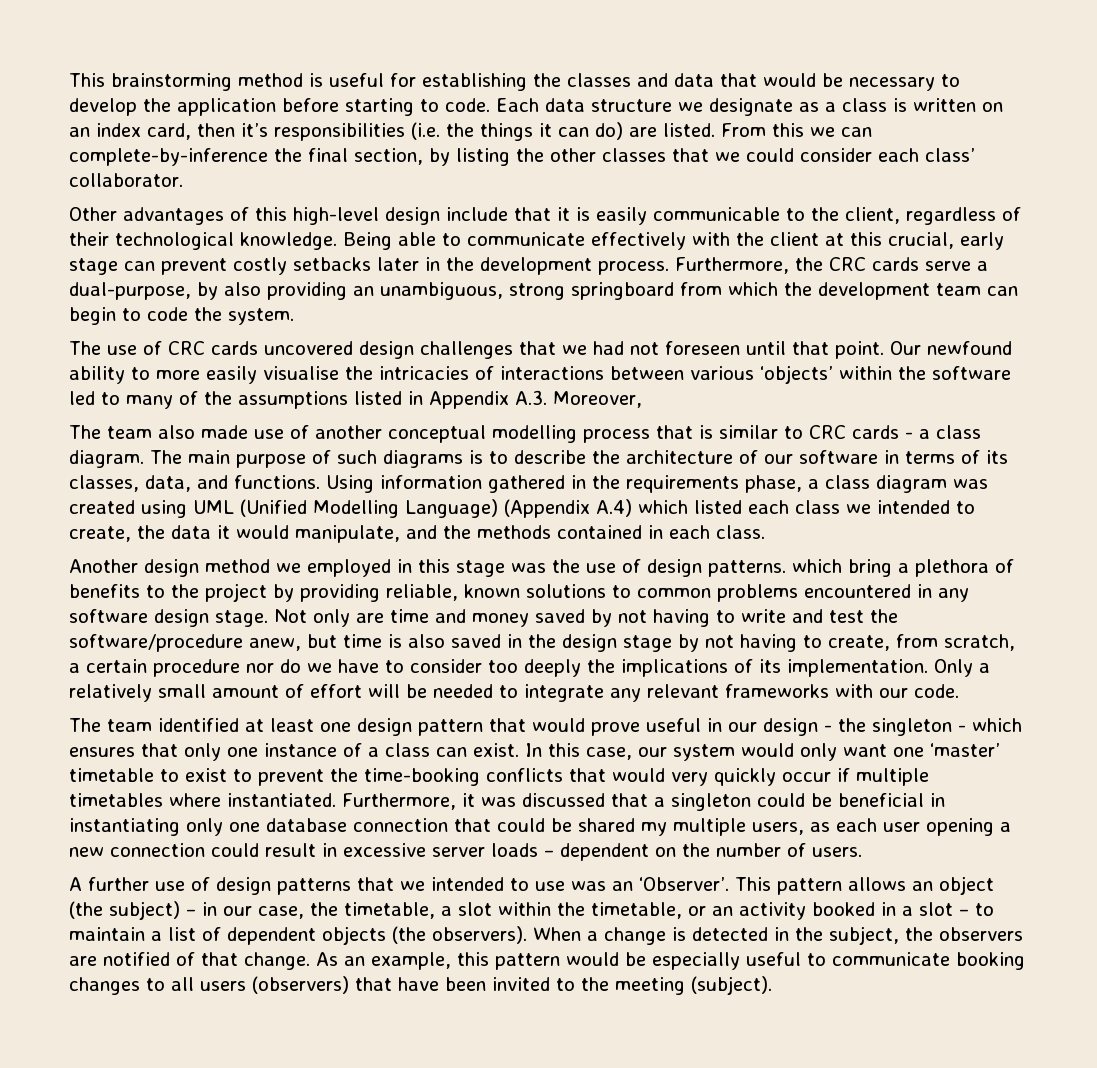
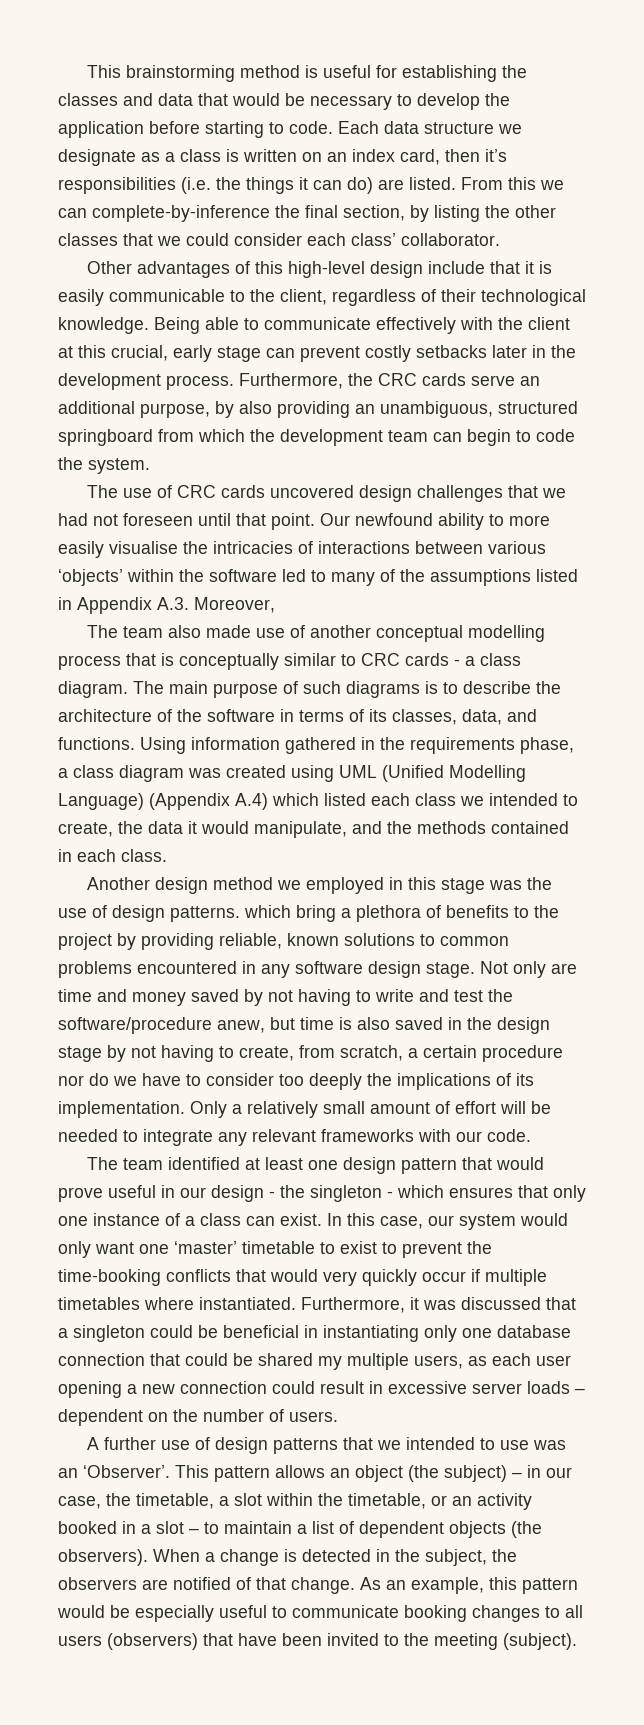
[977,261,988,271] [69,282,191,300] a dual-purpose, -> [520,376,540,386] [58,401,210,418] an additional purpose,
[509,283,565,300] strong -> [498,401,578,414] structured
(713, 432) none -> [179,653,279,670] conceptually
[764,454,793,464] our -> [177,709,202,722] the

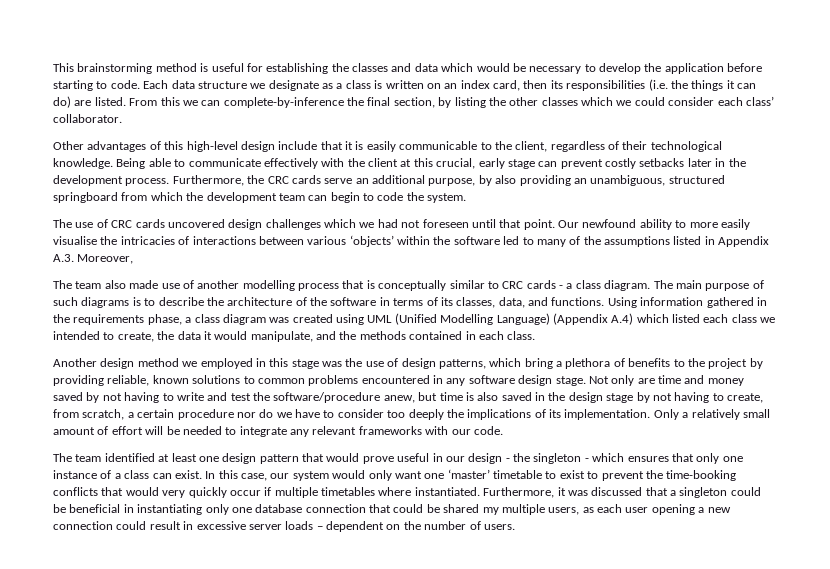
[198,93,228,106] that -> [441,63,474,72] which
[485,149,507,162] it’s -> [550,80,563,89] its
[123,233,153,246] that -> [581,97,613,106] which
[508,485,539,498] that -> [324,219,356,228] which
[376,625,464,642] conceptual -> (240, 284) none
[170,906,240,922] patterns. -> [438,359,486,369] patterns,
[87,1437,567,1454] [58,1465,572,1482] [58,1493,532,1510] [58,1521,542,1538] [58,1549,517,1566] [58,1577,578,1594] [57,1605,583,1622] [58,1633,577,1650] // A further use of design patterns that we intended to use was an ‘Observer’. This pattern allows an object (the subject) – in our case, the timetable, a slot within the timetable, or an activity booked in a slot – to maintain a list of dependent objects (the observers). When a change is detected in the subject, the observers are notified of that change. As an example, this pattern would be especially useful to communicate booking changes to all users (observers) that have been invited to the meeting (subject). -> (515, 527) none

